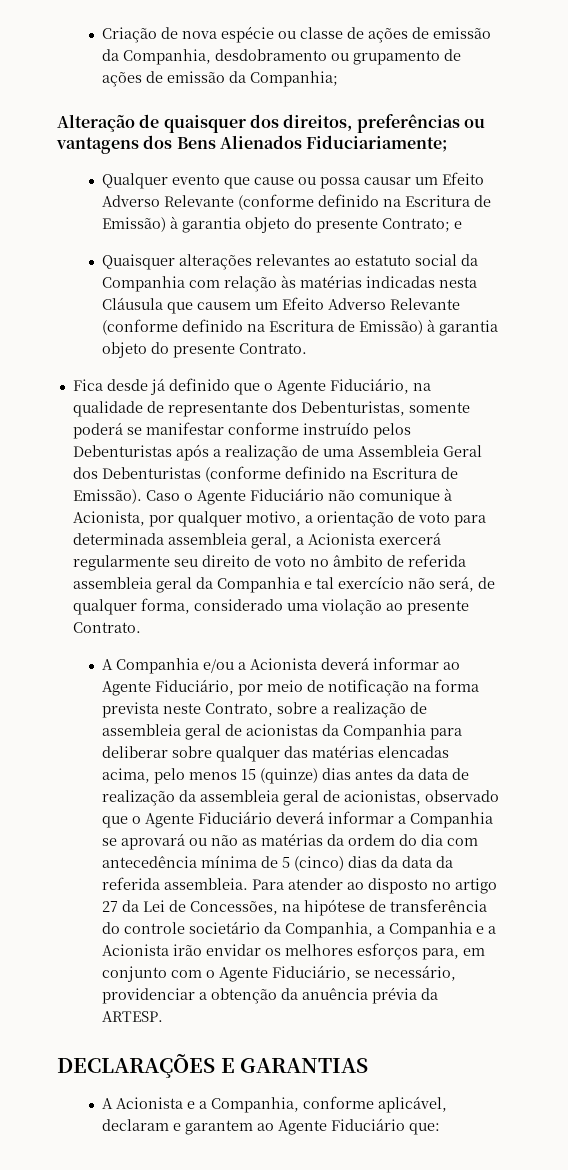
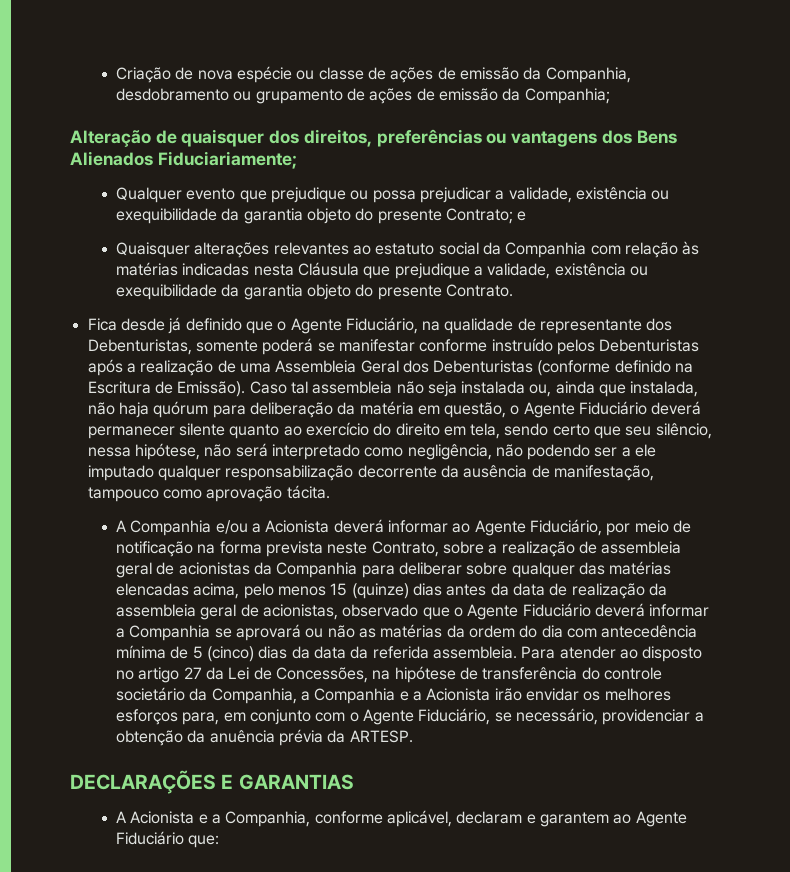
[253,177,294,185] cause -> [271,187,347,203] prejudique
[363,172,484,185] [101,194,491,210] [101,216,178,232] causar um Efeito Adverso Relevante (conforme definido na Escritura de Emissão) à -> [419,187,670,203] [116,208,240,224] prejudicar a validade, existência ou exequibilidade da
[196,297,460,310] [101,319,435,335] causem um Efeito Adverso Relevante (conforme definido na Escritura de Emissão) à -> [394,263,648,279] [116,284,240,300] prejudique a validade, existência ou exequibilidade da
[183,488,452,505] [72,511,486,527] [72,532,441,549] [72,554,466,571] [72,576,495,593] [72,598,469,615] [72,622,141,633] o Agente Fiduciário não comunique à Acionista, por qualquer motivo, a orientação de voto para determinada assembleia geral, a Acionista exercerá regularmente seu direito de voto no âmbito de referida assembleia geral da Companhia e tal exercício não será, de qualquer forma, considerado uma violação ao presente Contrato. -> [290,381,699,397] [87,401,702,418] [87,422,712,439] [87,443,657,460] [87,465,654,481] [87,485,330,502] tal assembleia não seja instalada ou, ainda que instalada, não haja quórum para deliberação da matéria em questão, o Agente Fiduciário deverá permanecer silente quanto ao exercício do direito em tela, sendo certo que seu silêncio, nessa hipótese, não será interpretado como negligência, não podendo ser a ele imputado qualquer responsabilização decorrente da ausência de manifestação, tampouco como aprovação tácita.

